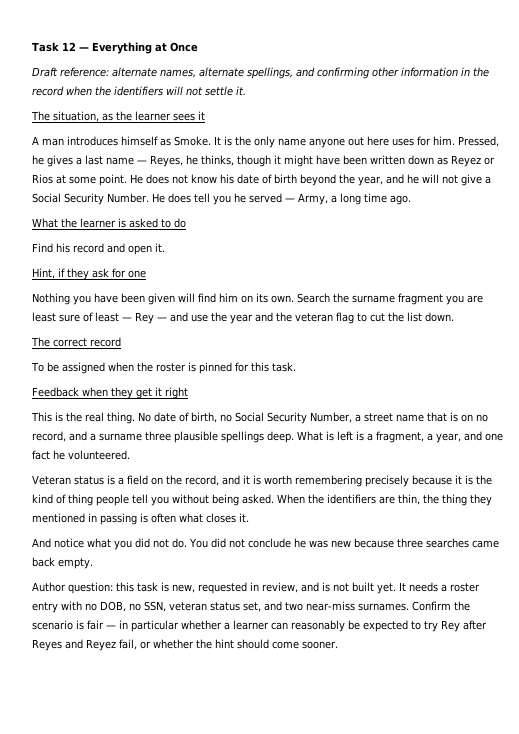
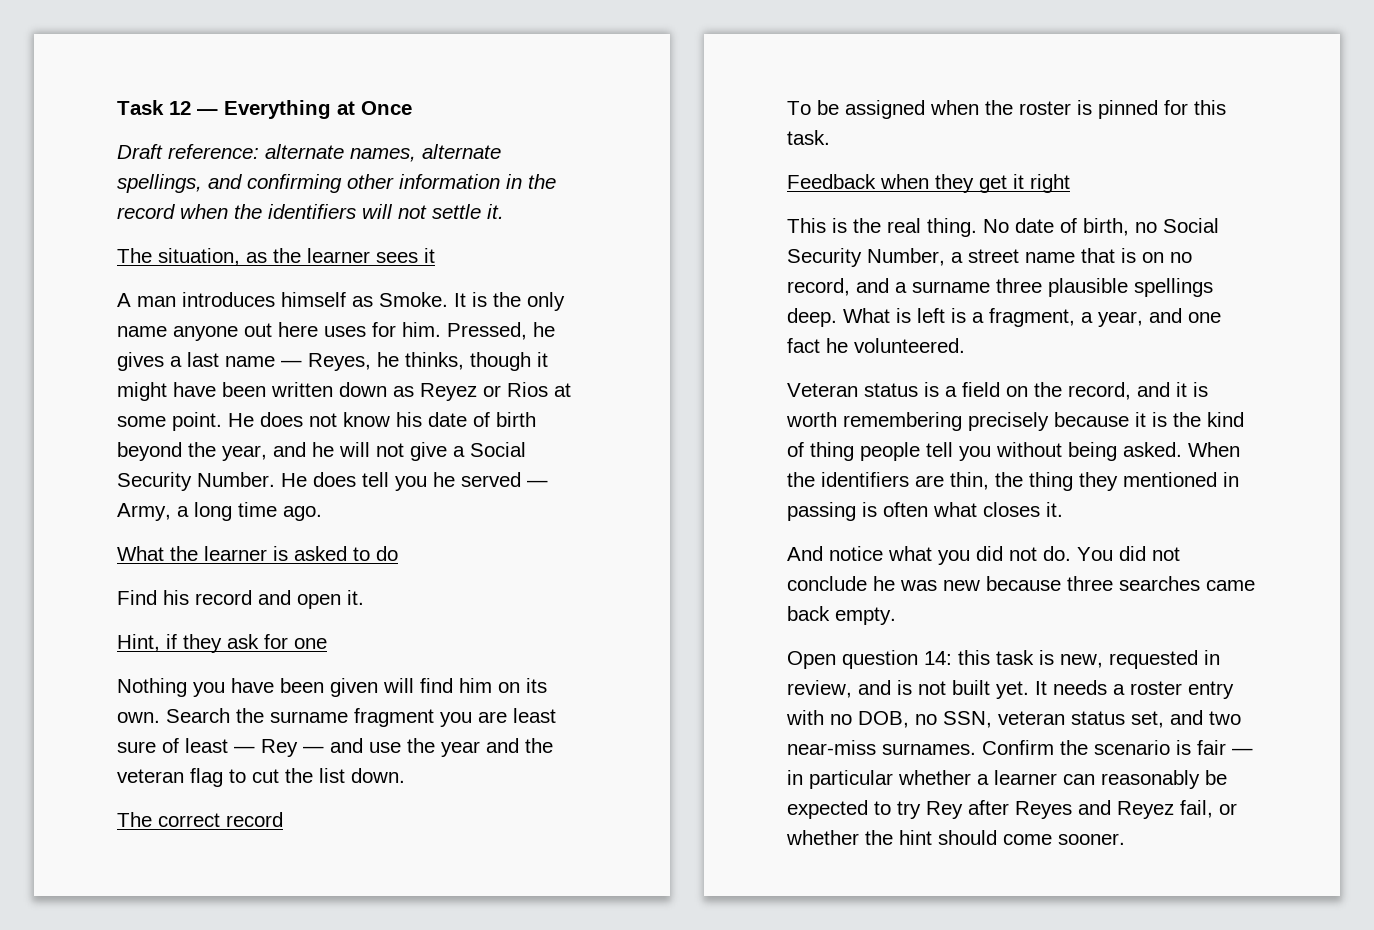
[32,582,113,594] Author question: -> [787,650,952,669] Open question 14:

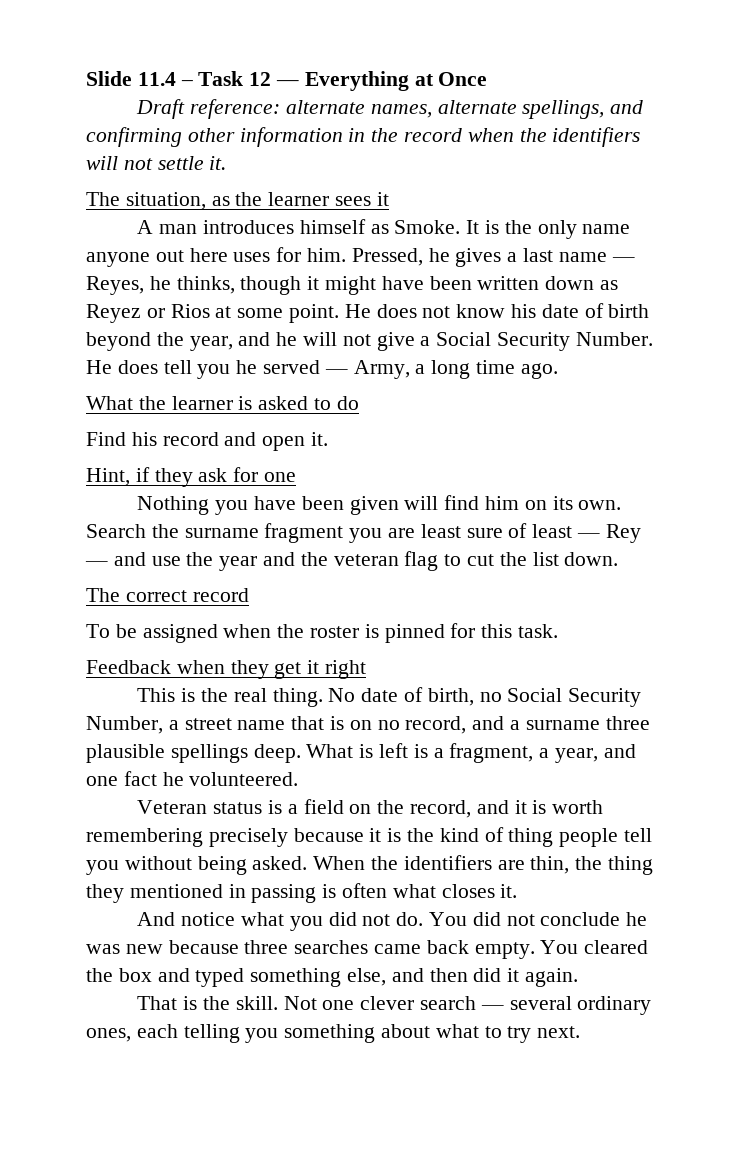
(117, 107) none -> [86,71,193,86] Slide 11.4 –
[787,650,1220,669] [787,680,1234,699] [786,710,1241,728] [787,740,1253,755] [787,770,1227,789] [787,800,1237,819] [786,830,1125,845] // Open question 14: this task is new, requested in review, and is not built yet. It needs a roster entry with no DOB, no SSN, veteran status set, and two near-miss surnames. Confirm the scenario is fair — in particular whether a learner can reasonably be expected to try Rey after Reyes and Reyez fail, or whether the hint should come sooner. -> [540,940,649,954] [86,968,579,987] [137,996,652,1015] [86,1024,581,1043] You cleared the box and typed something else, and then did it again. // That is the skill. Not one clever search — several ordinary ones, each telling you something about what to try next.

